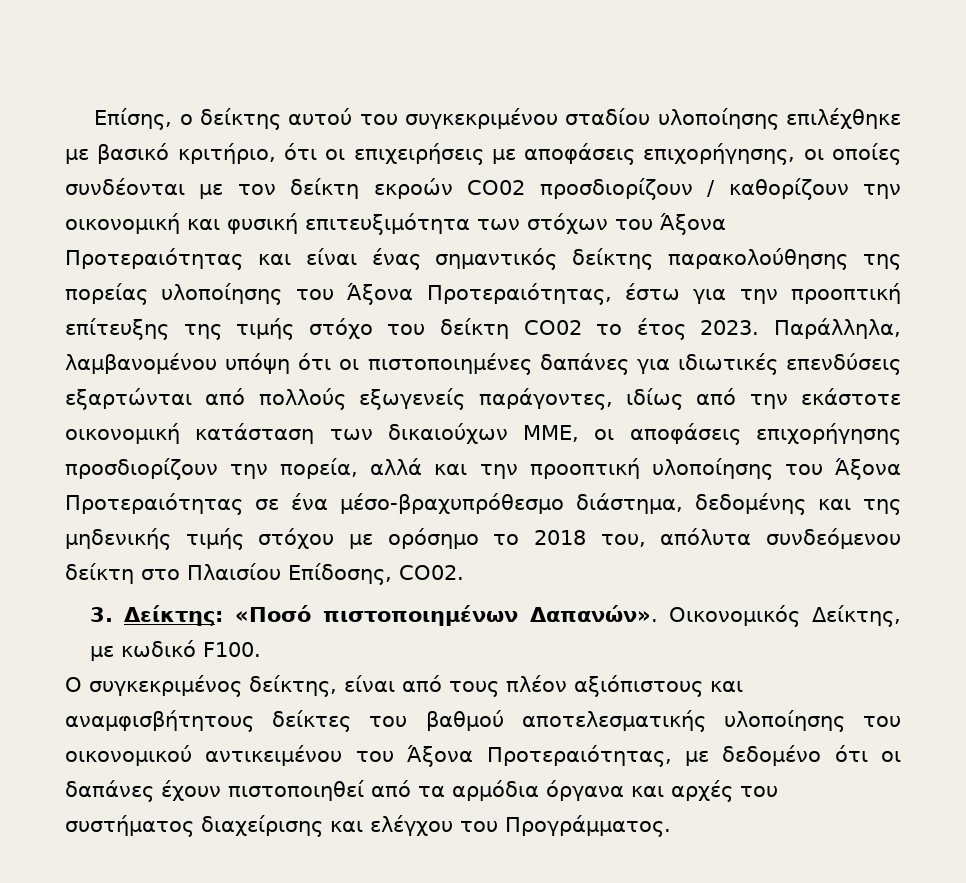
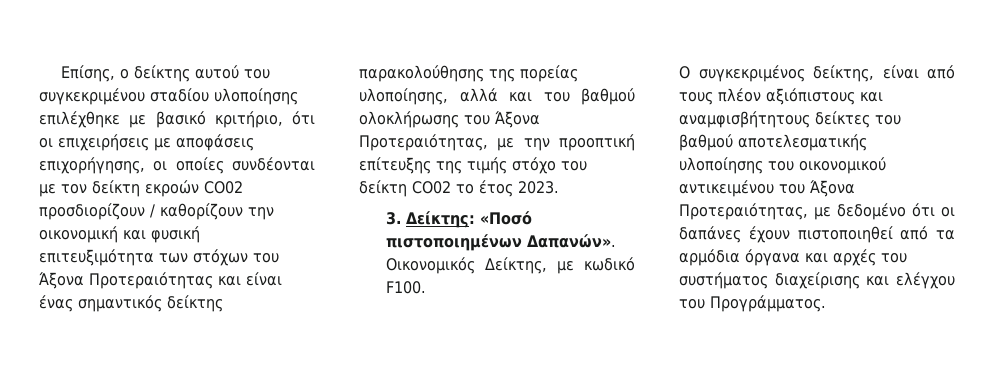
[161,283,727,305] υλοποίησης του Άξονα Προτεραιότητας, έστω για -> [359,88,635,105] [359,111,540,128] [359,134,515,151] υλοποίησης, αλλά και του βαθμού ολοκλήρωσης του Άξονα Προτεραιότητας, με
[774,318,902,339] [65,353,901,375] [65,388,901,410] [65,423,902,445] [65,458,901,480] [65,493,901,515] [65,528,901,550] [65,563,464,585] Παράλληλα, λαμβανομένου υπόψη ότι οι πιστοποιημένες δαπάνες για ιδιωτικές επενδύσεις εξαρτώνται από πολλούς εξωγενείς παράγοντες, ιδίως από την εκάστοτε οικονομική κατάσταση των δικαιούχων ΜΜΕ, οι αποφάσεις επιχορήγησης προσδιορίζουν την πορεία, αλλά και την προοπτική υλοποίησης του Άξονα Προτεραιότητας σε ένα μέσο-βραχυπρόθεσμο διάστημα, δεδομένης και της μηδενικής τιμής στόχου με ορόσημο το 2018 του, απόλυτα συνδεόμενου δείκτη στο Πλαισίου Επίδοσης, CO02. -> (559, 187) none

